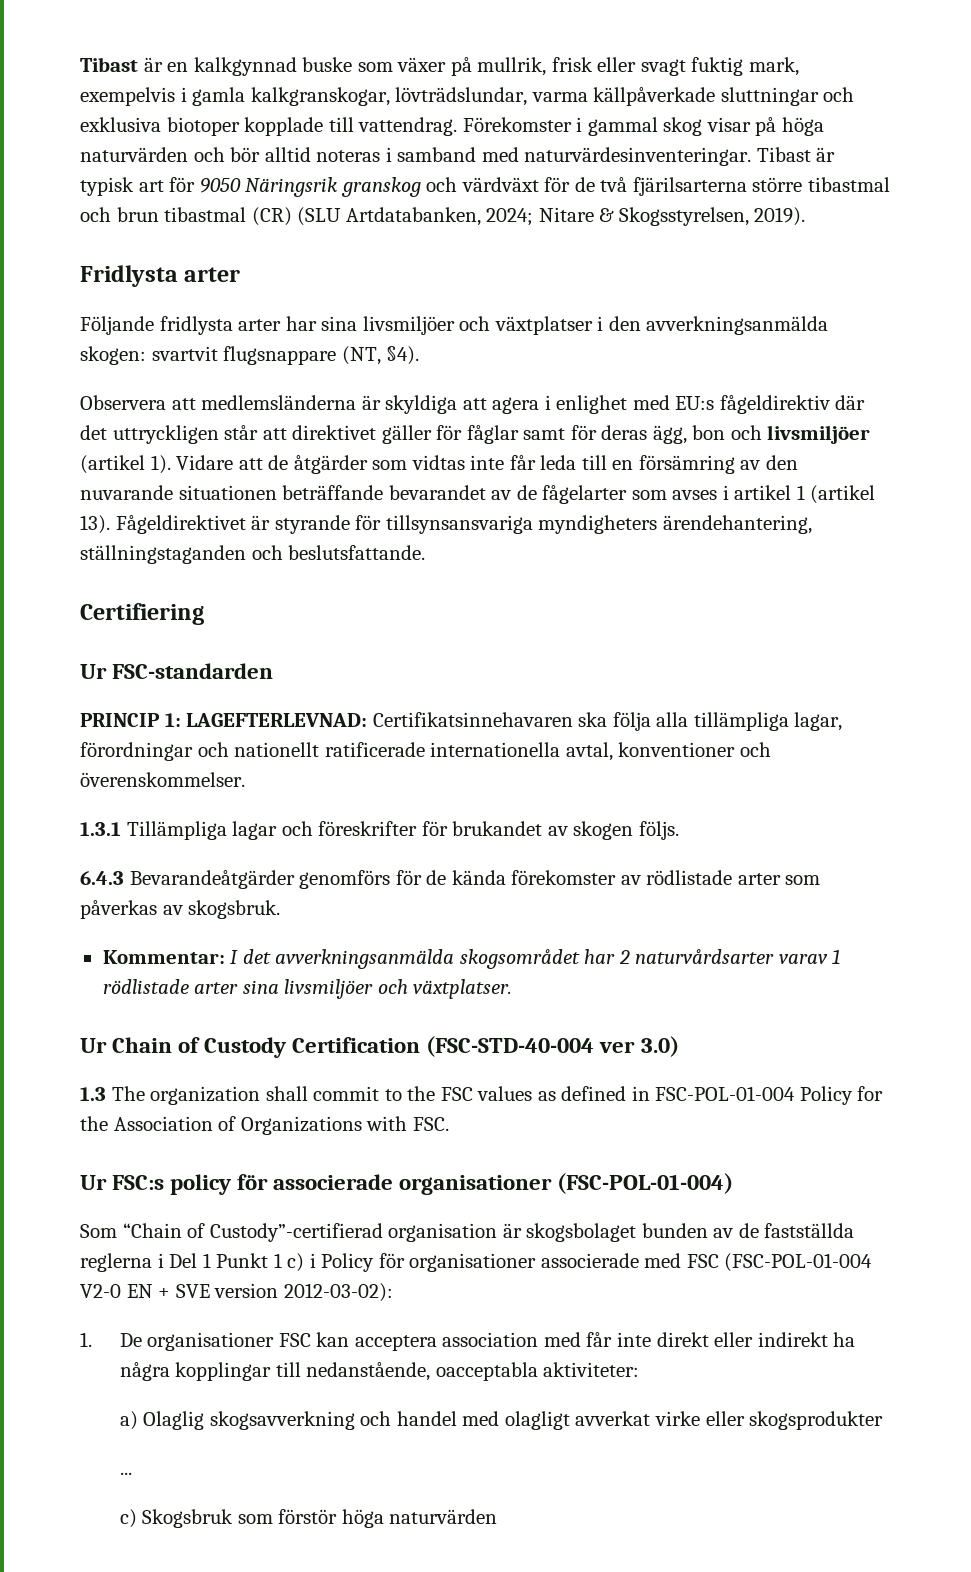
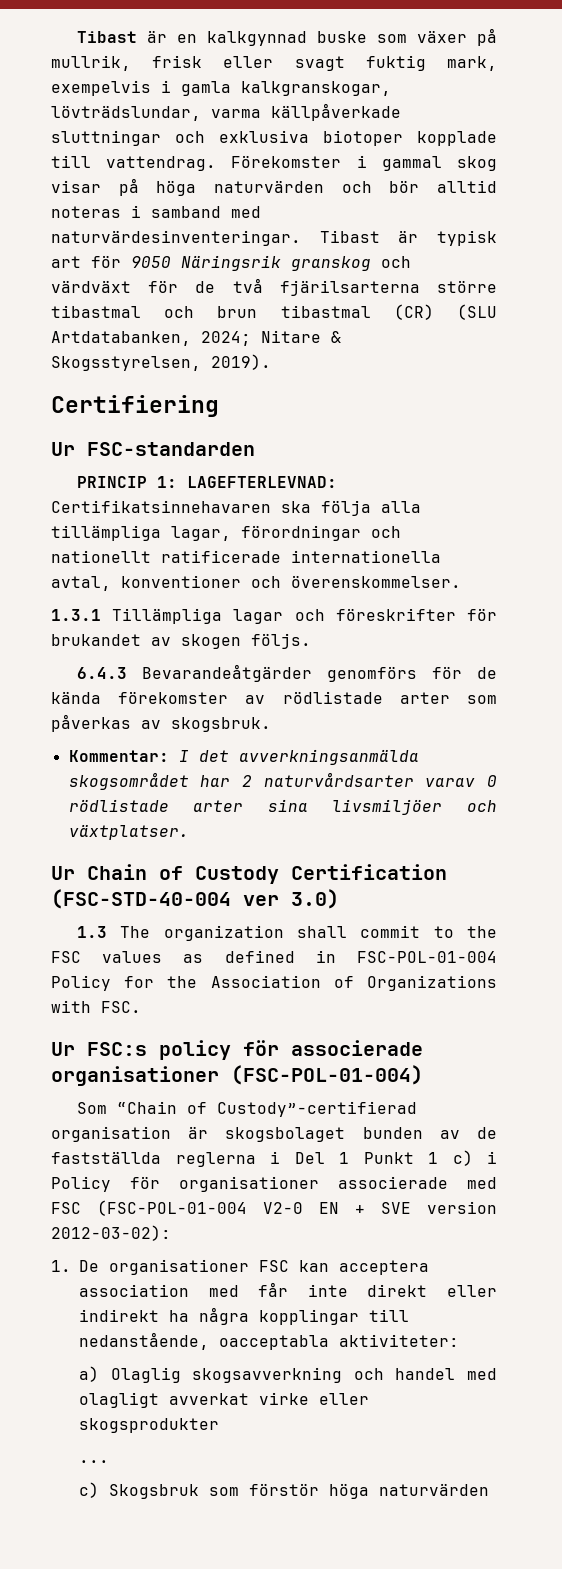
[80,265,241,287] [80,316,829,335] [80,346,420,365] [80,395,866,414] [80,425,871,444] [80,455,799,474] [80,485,876,504] [80,515,812,534] [80,545,426,564] // Fridlysta arter // Följande fridlysta arter har sina livsmiljöer och växtplatser i den avverkningsanmälda skogen: svartvit flugsnappare (NT, §4). // Observera att medlemsländerna är skyldiga att agera i enlighet med EU:s fågeldirektiv där det uttryckligen står att direktivet gäller för fåglar samt för deras ägg, bon och livsmiljöer (artikel 1). Vidare att de åtgärder som vidtas inte får leda till en försämring av den nuvarande situationen beträffande bevarandet av de fågelarter som avses i artikel 1 (artikel 13). Fågeldirektivet är styrande för tillsynsansvariga myndigheters ärendehantering, ställningstaganden och beslutsfattande. -> (271, 362) none
[832,949,841,964] 1 -> [487,775,497,787] 0

